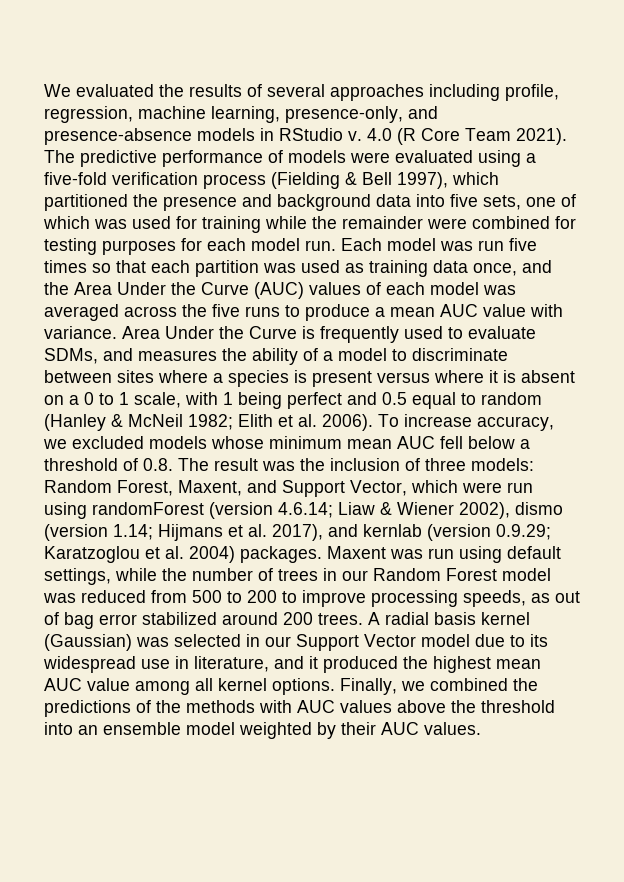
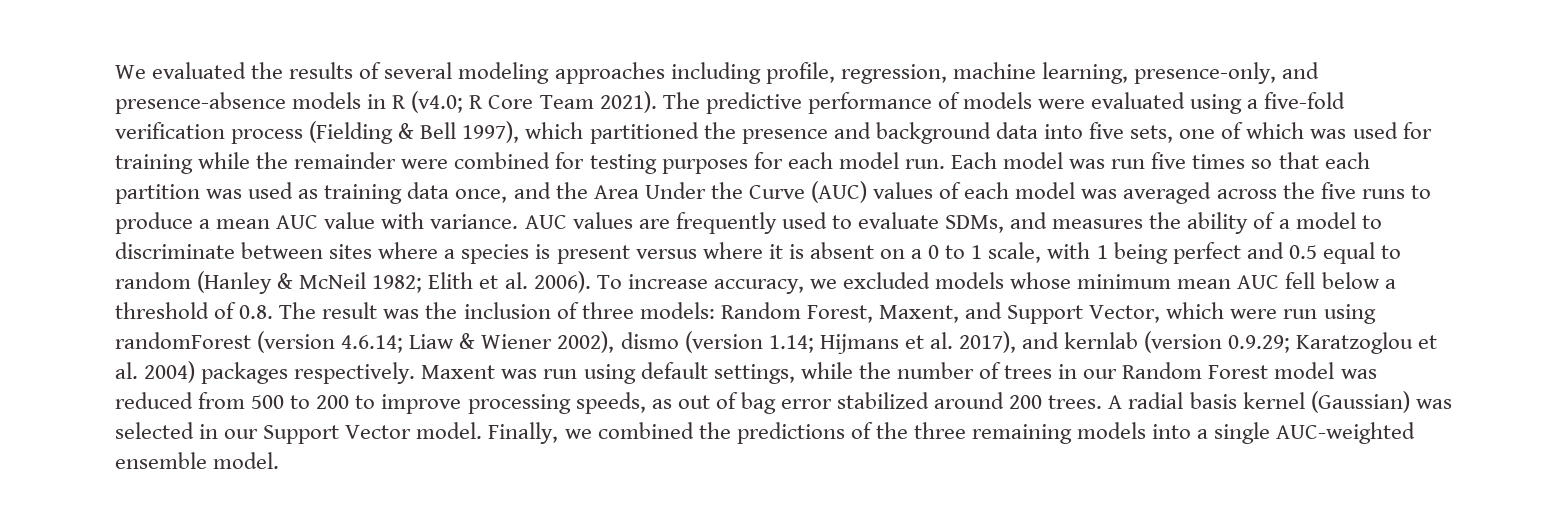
(325, 90) none -> [458,62,550,84] modeling
[279,128,416,145] RStudio v. 4.0 (R -> [392,91,484,113] R (v4.0; R
[122,326,315,339] Area Under the Curve is -> [524,212,670,229] AUC values are
[240,546,322,563] packages. -> [201,362,416,384] packages respectively.
[421,634,548,647] [43,656,541,673] [44,678,335,695] model due to its widespread use in literature, and it produced the highest mean AUC value among all kernel options. -> [416,422,483,439] model.
[186,700,555,713] [44,722,481,739] methods with AUC values above the threshold into an ensemble model weighted by their AUC values. -> [913,422,1416,444] [115,452,280,469] three remaining models into a single AUC-weighted ensemble model.

